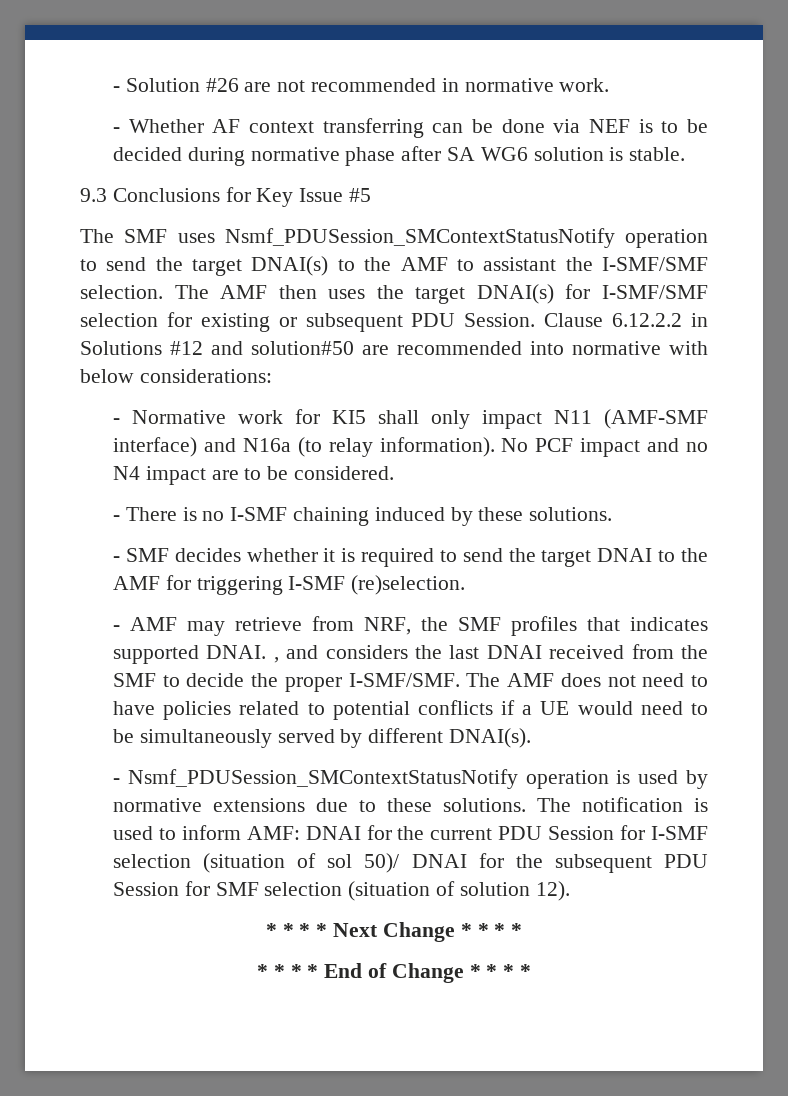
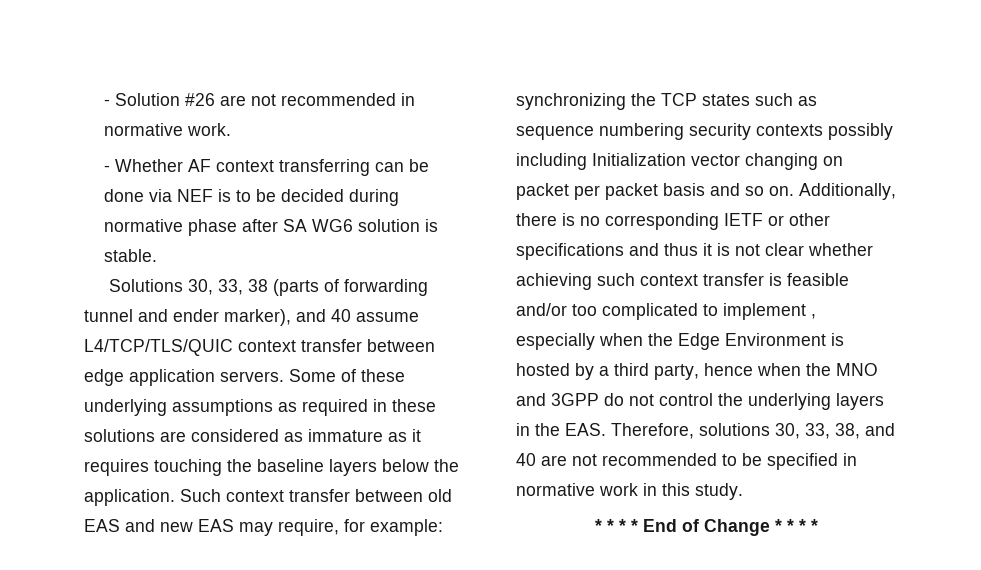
[80,187,372,207] [80,228,708,248] [80,256,709,276] [80,284,708,304] [80,312,709,332] [80,341,708,355] [80,369,272,383] [112,409,708,429] [112,437,708,457] [112,466,395,485] [112,507,613,526] [112,548,708,567] [112,575,466,595] [112,616,708,636] [112,644,708,664] [112,673,708,692] [112,700,708,720] [112,728,532,748] [112,769,709,789] [112,797,708,812] [112,825,709,840] [112,853,708,873] [112,881,570,901] [265,922,523,942] 9.3 Conclusions for Key Issue #5 // The SMF uses Nsmf_PDUSession_SMContextStatusNotify operation to send the target DNAI(s) to the AMF to assistant the I-SMF/SMF selection. The AMF then uses the target DNAI(s) for I-SMF/SMF selection for existing or subsequent PDU Session. Clause 6.12.2.2 in Solutions #12 and solution#50 are recommended into normative with below considerations: // - Normative work for KI5 shall only impact N11 (AMF-SMF interface) and N16a (to relay information). No PCF impact and no N4 impact are to be considered. // - There is no I-SMF chaining induced by these solutions. // - SMF decides whether it is required to send the target DNAI to the AMF for triggering I-SMF (re)selection. // - AMF may retrieve from NRF, the SMF profiles that indicates supported DNAI. , and considers the last DNAI received from the SMF to decide the proper I-SMF/SMF. The AMF does not need to have policies related to potential conflicts if a UE would need to be simultaneously served by different DNAI(s). // - Nsmf_PDUSession_SMContextStatusNotify operation is used by normative extensions due to these solutions. The notification is used to inform AMF: DNAI for the current PDU Session for I-SMF selection (situation of sol 50)/ DNAI for the subsequent PDU Session for SMF selection (situation of solution 12). // * * * * Next Change * * * * -> [109,279,429,296] [84,309,419,326] [84,339,435,356] [84,369,405,386] [84,399,436,416] [84,429,421,442] [84,459,459,476] [84,489,452,506] [84,519,443,536] [516,93,817,110] [516,123,893,140] [516,153,843,170] [516,183,896,200] [516,213,830,230] [516,243,873,260] [516,273,849,290] [516,303,816,320] [516,333,844,350] [516,363,878,380] [516,393,884,410] [516,423,895,439] [516,453,857,470] [516,483,743,500] Solutions 30, 33, 38 (parts of forwarding tunnel and ender marker), and 40 assume L4/TCP/TLS/QUIC context transfer between edge application servers. Some of these underlying assumptions as required in these solutions are considered as immature as it requires touching the baseline layers below the application. Such context transfer between old EAS and new EAS may require, for example: synchronizing the TCP states such as sequence numbering security contexts possibly including Initialization vector changing on packet per packet basis and so on. Additionally, there is no corresponding IETF or other specifications and thus it is not clear whether achieving such context transfer is feasible and/or too complicated to implement , especially when the Edge Environment is hosted by a third party, hence when the MNO and 3GPP do not control the underlying layers in the EAS. Therefore, solutions 30, 33, 38, and 40 are not recommended to be specified in normative work in this study.

